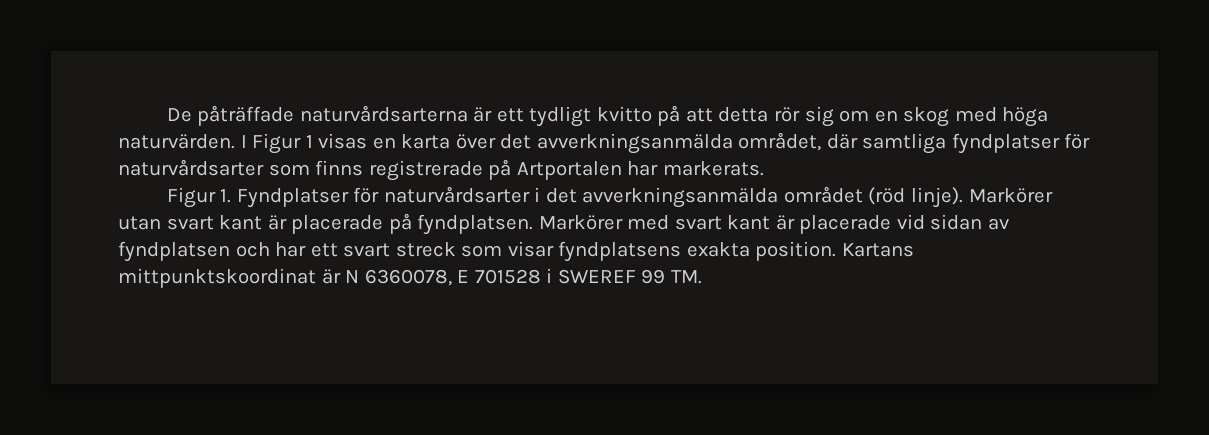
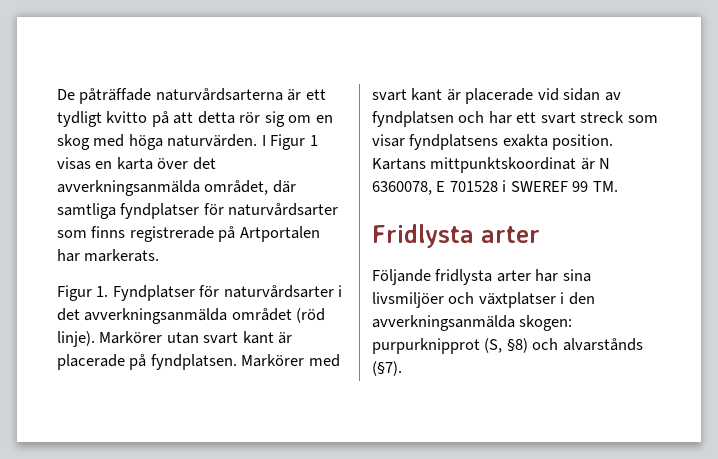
(702, 277) none -> [372,224,540,248] [372,269,591,285] [372,292,595,308] [372,315,573,331] [372,338,643,354] [372,361,402,376] // Fridlysta arter // Följande fridlysta arter har sina livsmiljöer och växtplatser i den avverkningsanmälda skogen: purpurknipprot (S, §8) och alvarstånds (§7).

